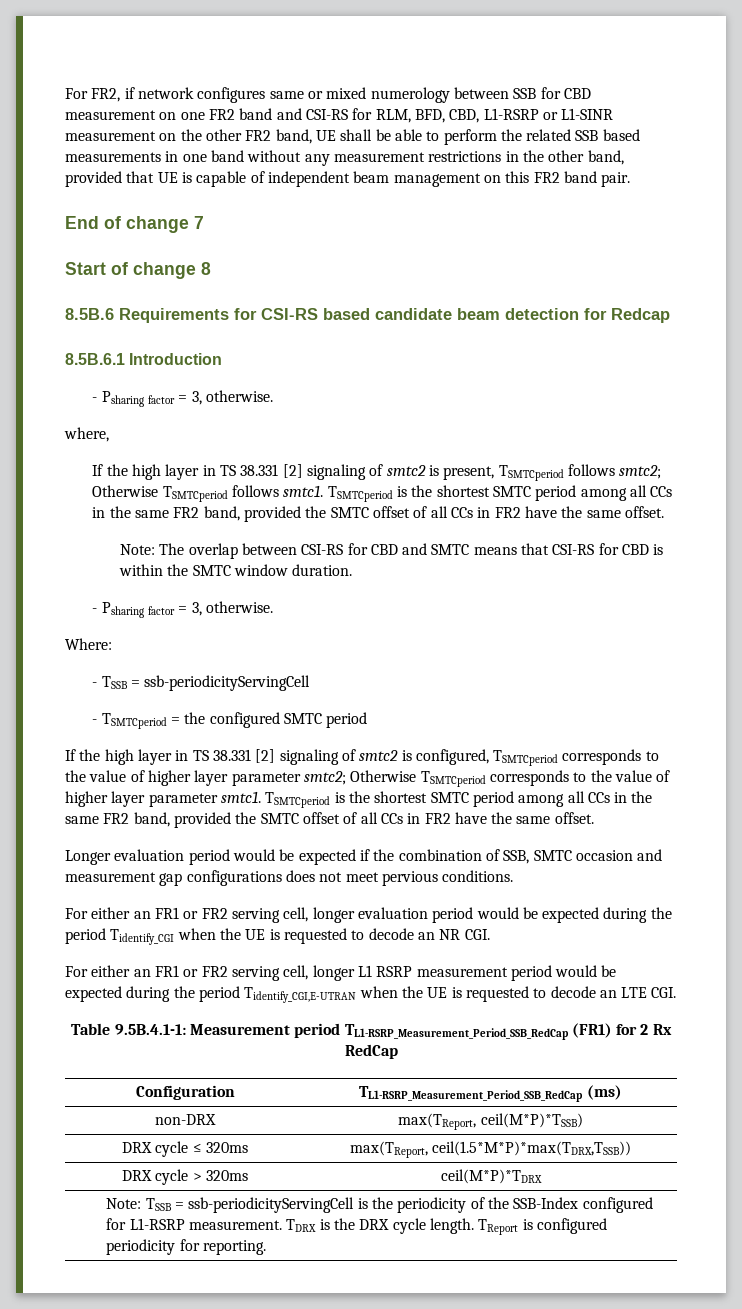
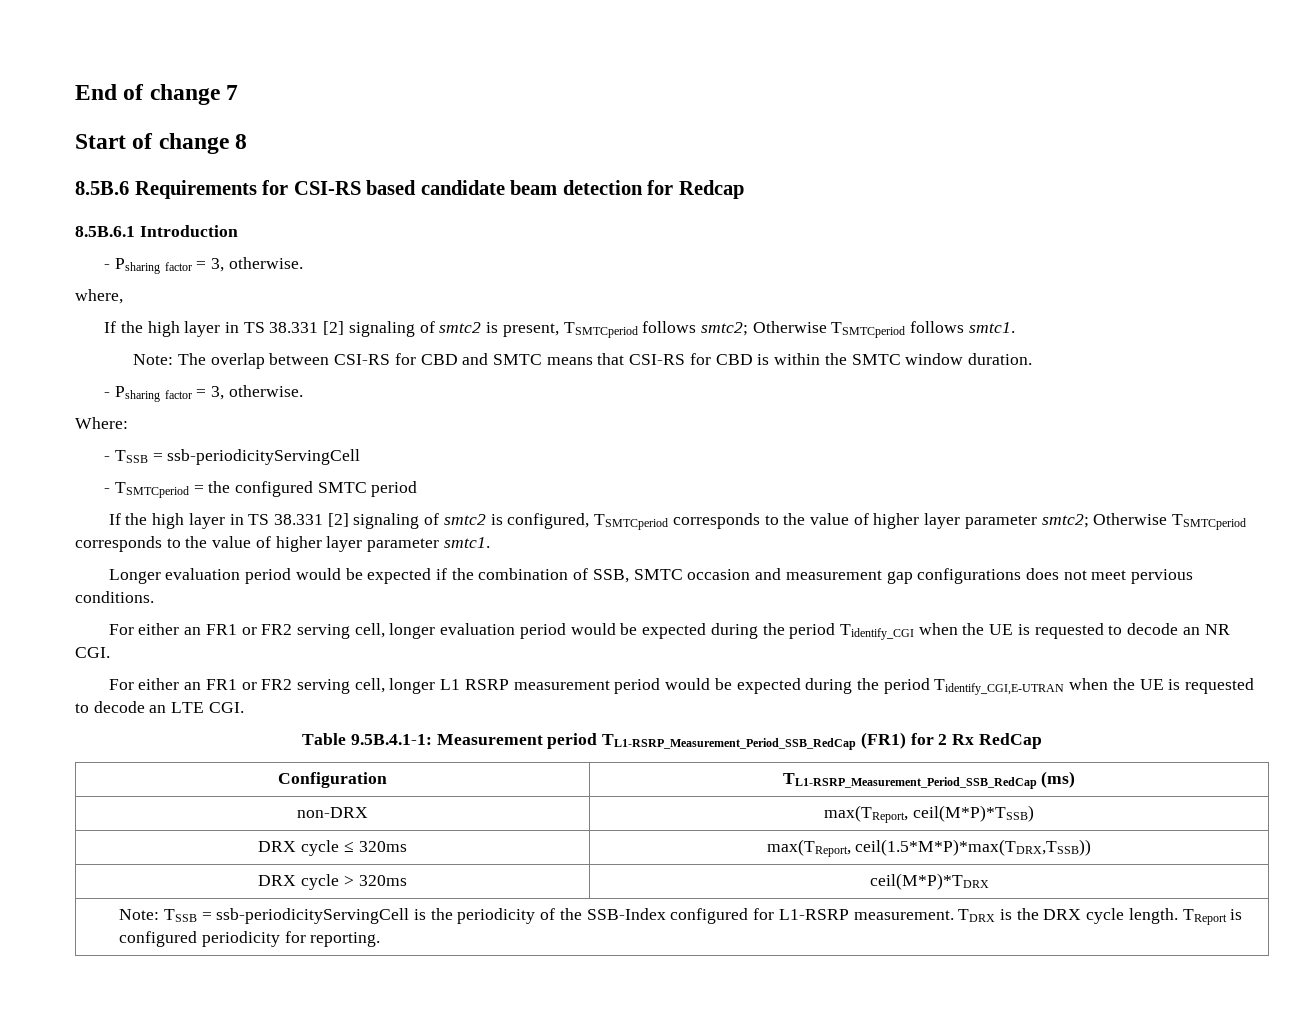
[65,87,591,103] [65,108,614,123] [65,129,640,145] [65,150,624,166] [65,171,631,187] For FR2, if network configures same or mixed numerology between SSB for CBD measurement on one FR2 band and CSI-RS for RLM, BFD, CBD, L1-RSRP or L1-SINR measurement on the other FR2 band, UE shall be able to perform the related SSB based measurements in one band without any measurement restrictions in the other band, provided that UE is capable of independent beam management on this FR2 band pair. // -> (75, 92) none
[327,485,673,502] [92,506,664,522] TSMTCperiod is the shortest SMTC period among all CCs in the same FR2 band, provided the SMTC offset of all CCs in FR2 have the same offset. -> (1015, 327) none
[265,791,653,808] [65,812,594,828] TSMTCperiod is the shortest SMTC period among all CCs in the same FR2 band, provided the SMTC offset of all CCs in FR2 have the same offset. -> (490, 542) none

